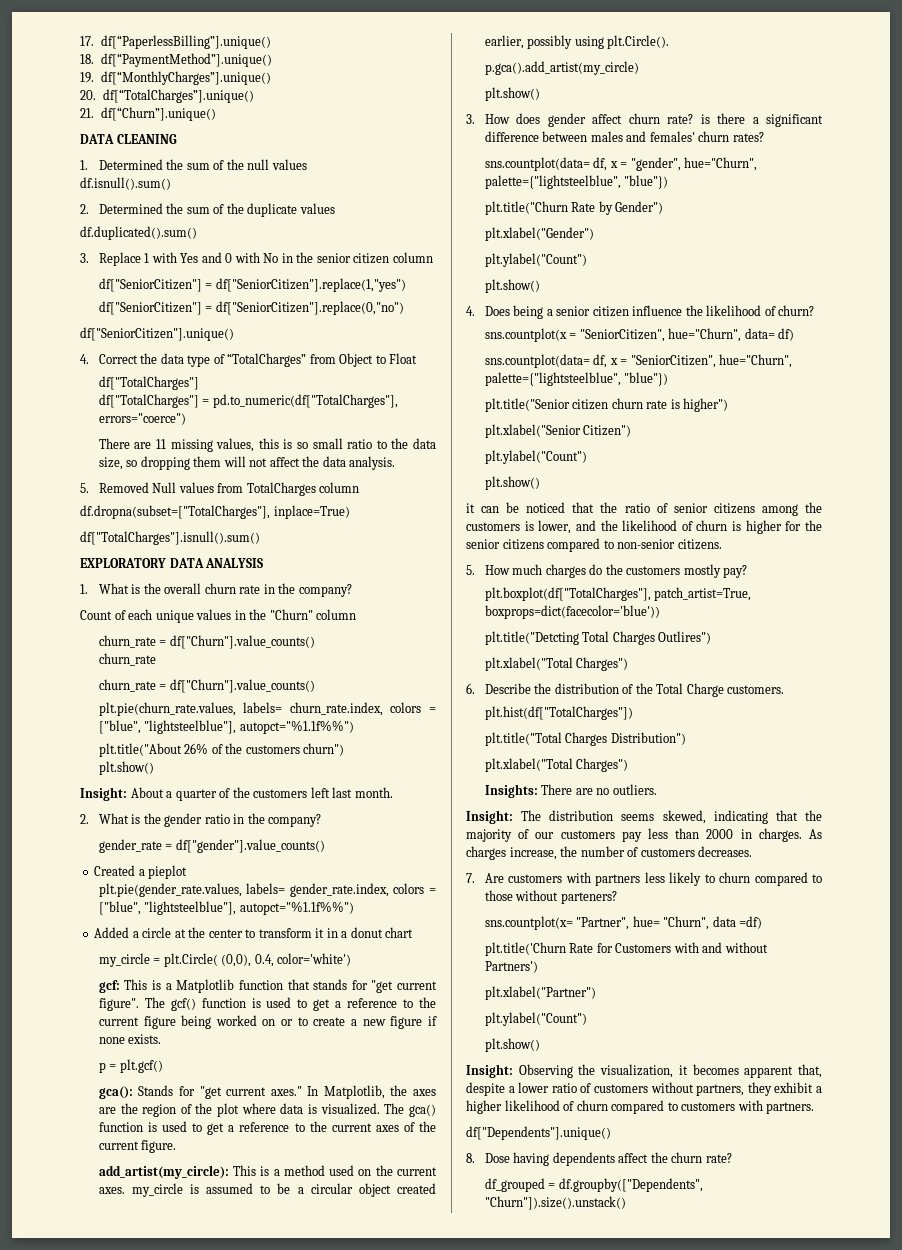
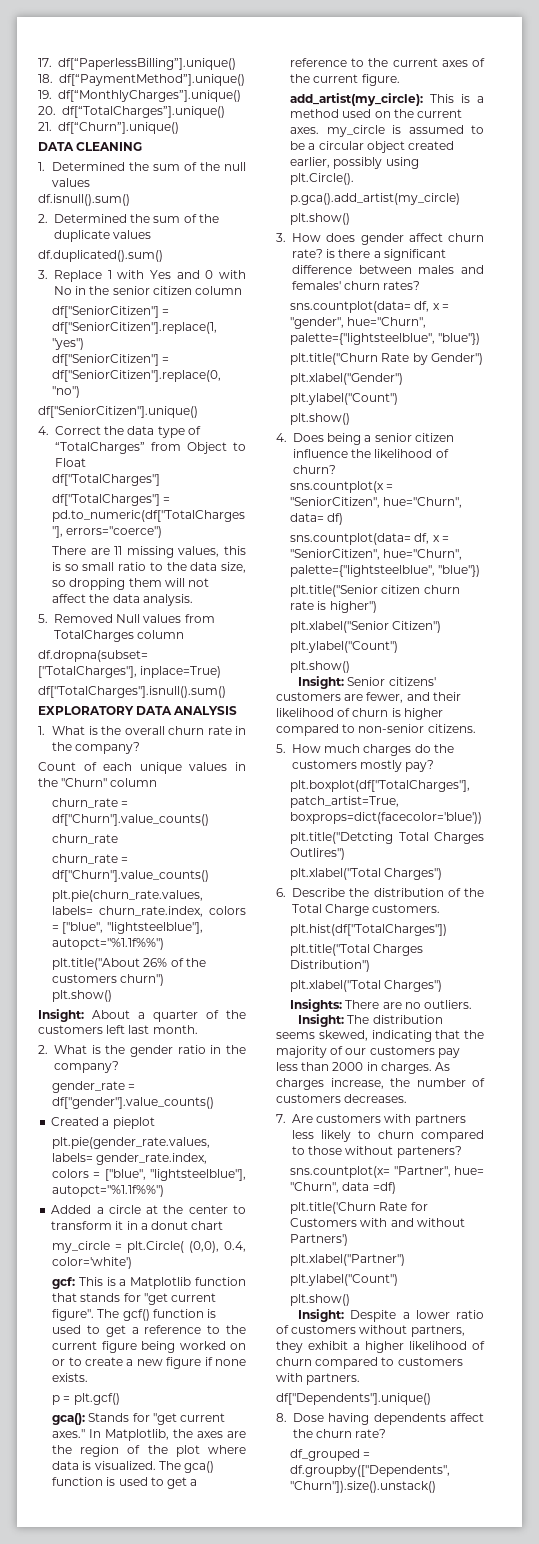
[466,502,822,516] [466,520,618,534] it can be noticed that the ratio of senior citizens among the customers is lower, and the -> [298,676,436,689] [276,692,461,703] Insight: Senior citizens' customers are fewer, and their
[785,520,822,531] [466,539,544,550] for the senior citizens -> (443, 714) none
[518,1064,822,1078] [466,1082,505,1096] Observing the visualization, it becomes apparent that, despite -> [350,1310,397,1322] Despite

